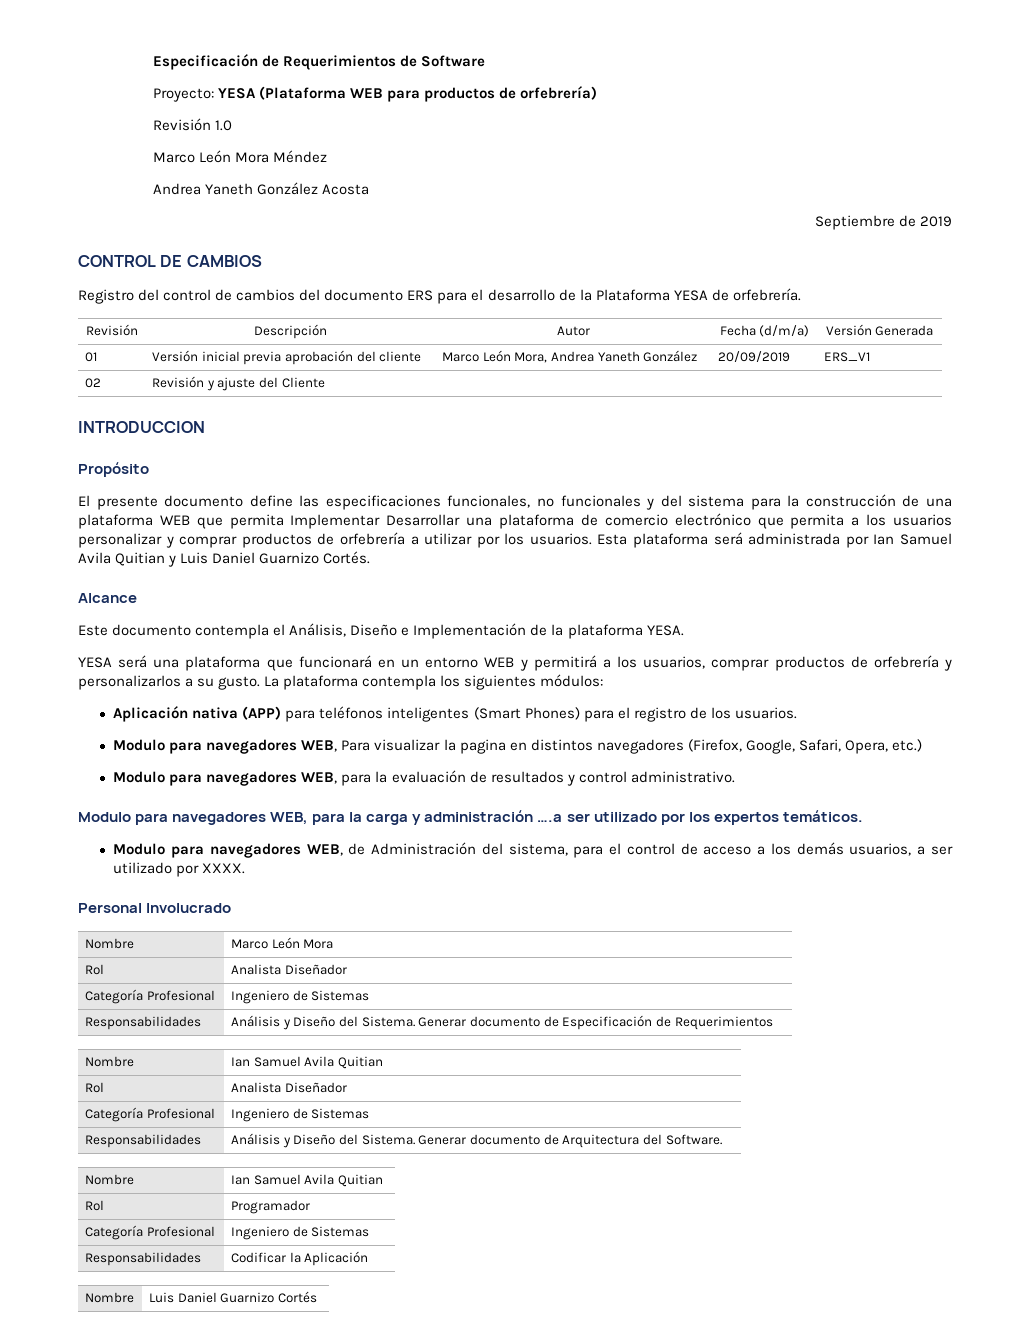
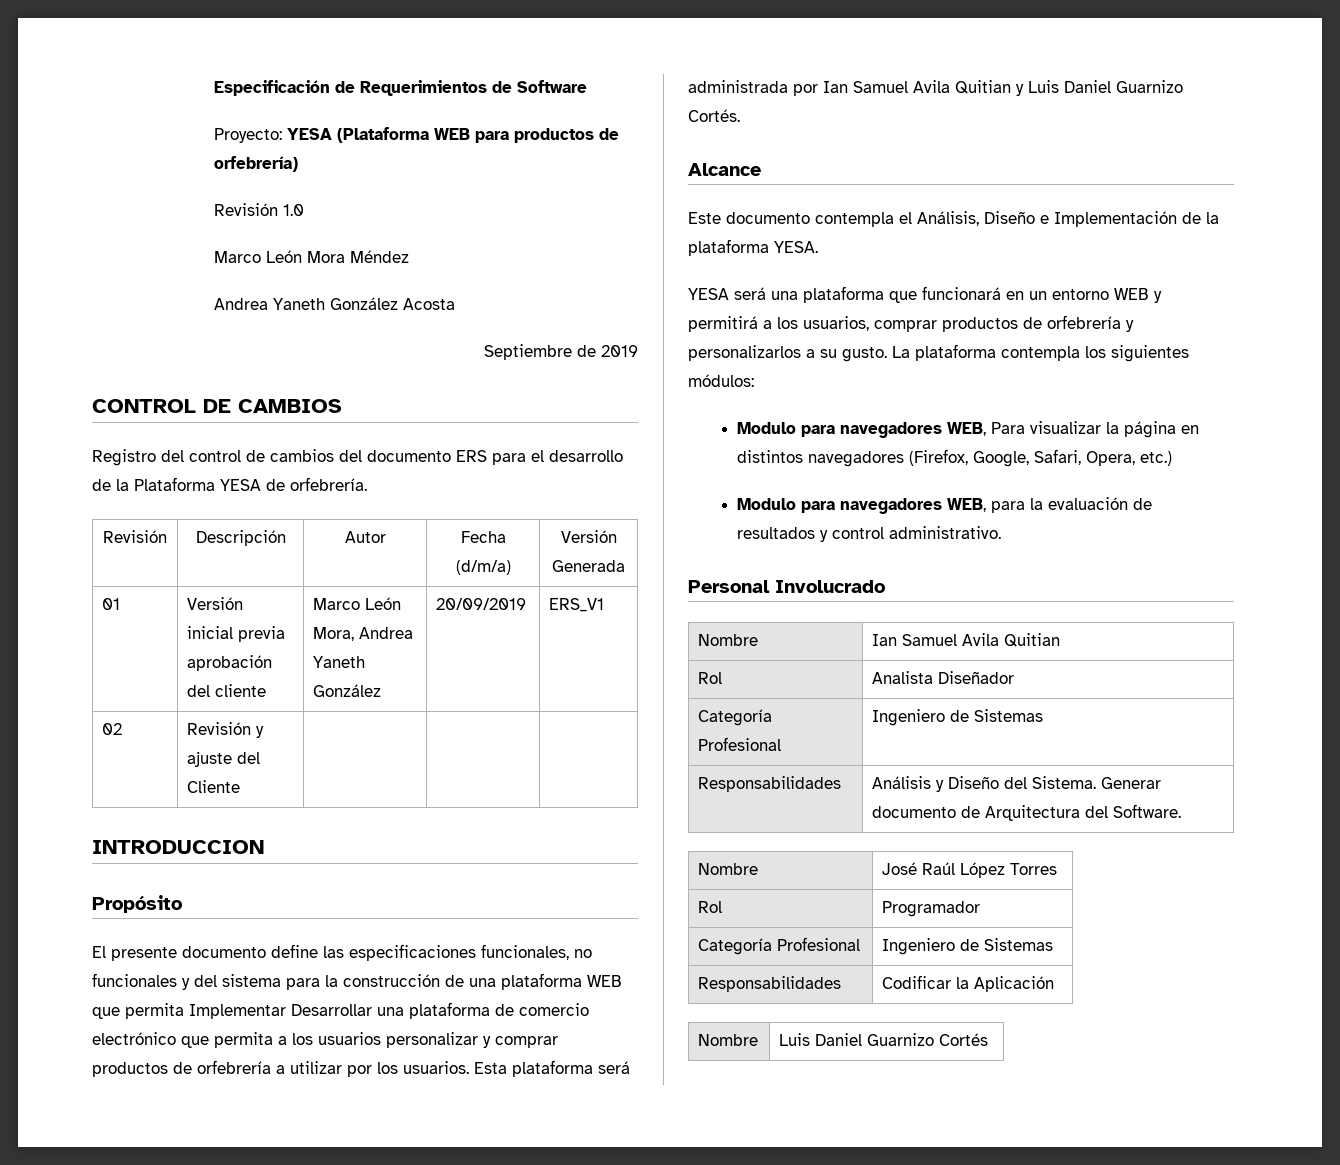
[113,706,797,722] // Aplicación nativa (APP) para teléfonos inteligentes (Smart Phones) para el registro de los usuarios. -> (754, 380) none
[459,739,506,754] pagina -> [1124,421,1177,438] página
[78,810,863,825] [113,842,954,858] [113,862,246,877] [78,903,232,913] [85,938,135,949] [231,937,334,949] [85,964,105,975] [231,964,347,975] [85,989,215,1004] [231,990,370,1004] [85,1016,202,1030] [231,1015,773,1030] Modulo para navegadores WEB, para la carga y administración ….a ser utilizado por los expertos temáticos. // Modulo para navegadores WEB, de Administración del sistema, para el control de acceso a los demás usuarios, a ser utilizado por XXXX. // Personal Involucrado // Nombre | Marco León Mora // Rol | Analista Diseñador // Categoría Profesional | Ingeniero de Sistemas // Responsabilidades | Análisis y Diseño del Sistema. Generar documento de Especificación de Requerimientos -> [688,580,885,593] Personal Involucrado
[231,1174,384,1187] Ian Samuel Avila Quitian -> [882,862,1058,878] José Raúl López Torres

